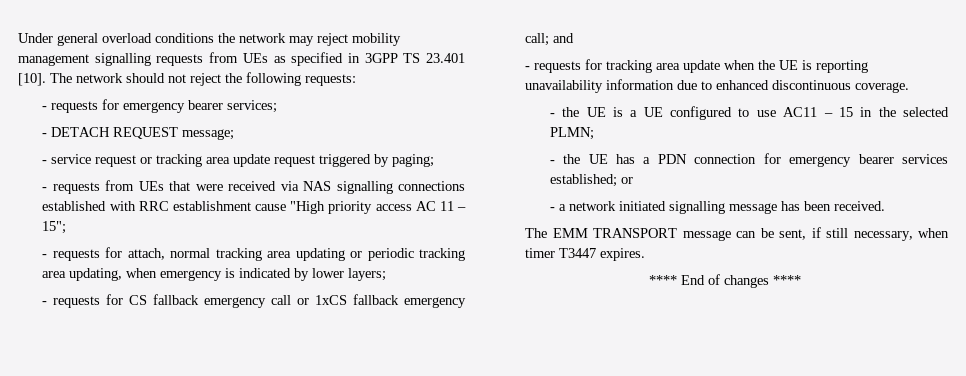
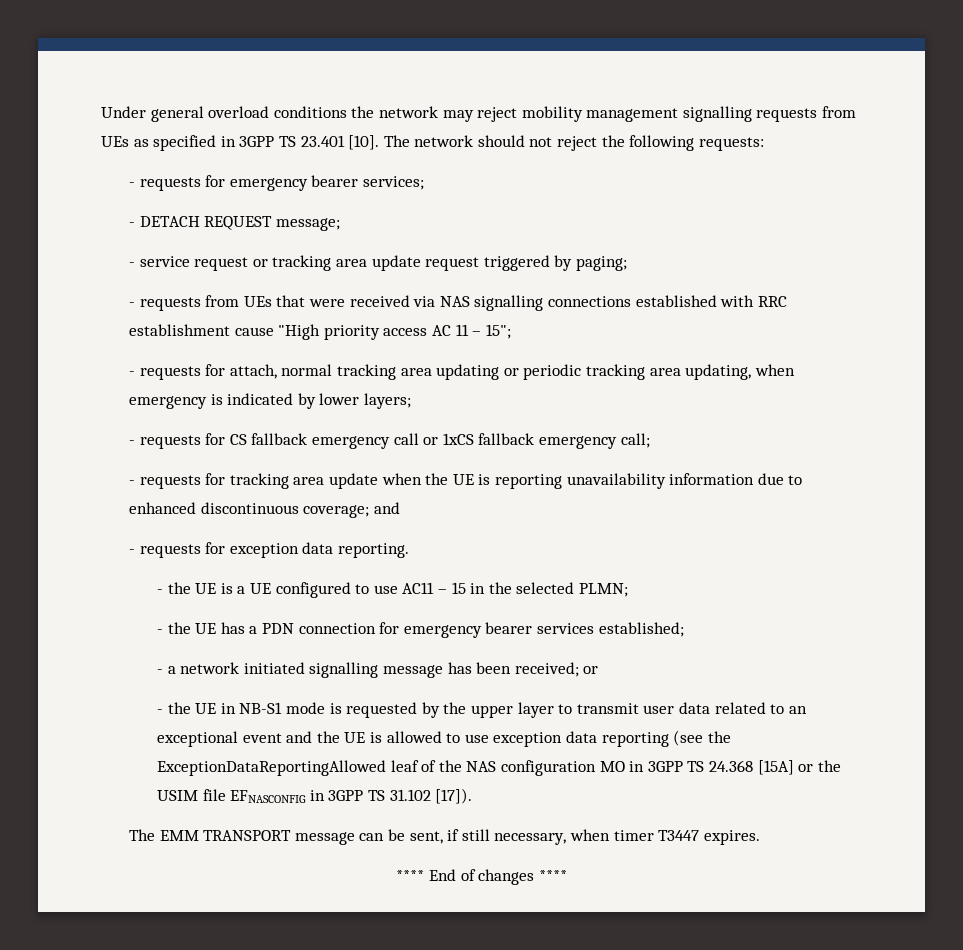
[553,33,575,43] and -> (650, 440) none
[855,82,910,93] coverage. -> [303,502,400,518] [129,542,410,558] coverage; and // - requests for exception data reporting.
[620,177,633,184] or -> (684, 629) none
[833,201,885,211] received. -> [514,662,599,677] [157,702,807,718] [157,730,731,747] [157,760,841,776] [157,788,473,804] received; or // - the UE in NB-S1 mode is requested by the upper layer to transmit user data related to an exceptional event and the UE is allowed to use exception data reporting (see the ExceptionDataReportingAllowed leaf of the NAS configuration MO in 3GPP TS 24.368 [15A] or the USIM file EFNASCONFIG in 3GPP TS 31.102 [17]).

